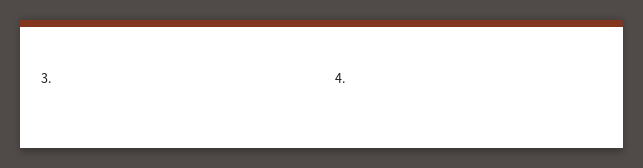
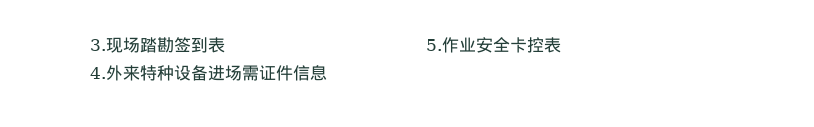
[335,73,345,83] // 4. -> [106,37,225,53] [90,65,327,81] [426,37,561,53] 现场踏勘签到表 // 4.外来特种设备进场需证件信息 // 5.作业安全卡控表

